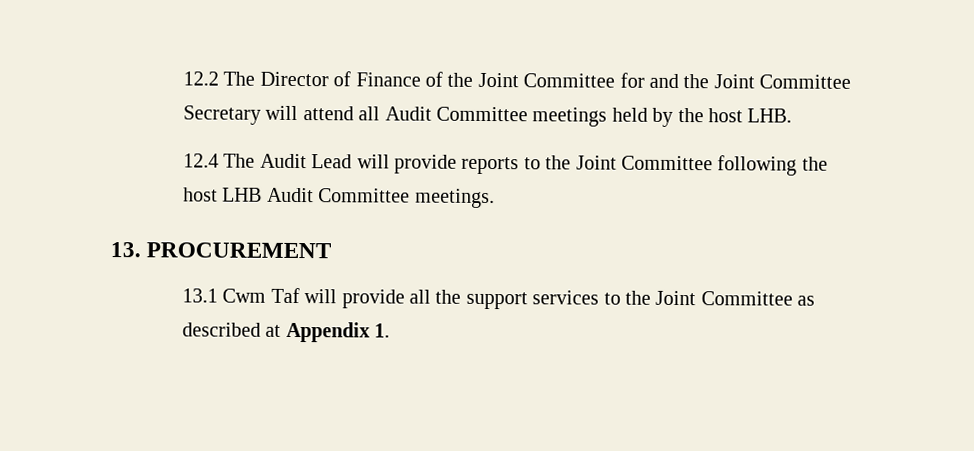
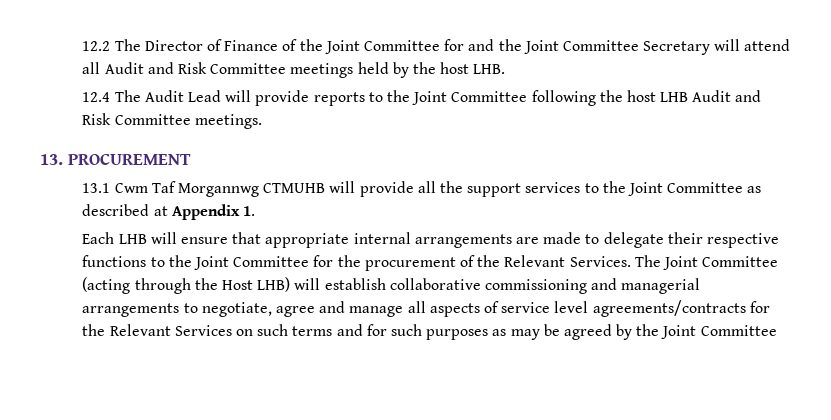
(432, 113) none -> [147,62,208,74] and Risk
(314, 195) none -> [735,90,762,102] [82,113,112,125] and Risk
(300, 295) none -> [178,183,326,197] Morgannwg CTMUHB
(391, 330) none -> [82,232,779,248] [82,255,779,271] [82,277,701,294] [82,300,770,317] [82,324,777,340] // Each LHB will ensure that appropriate internal arrangements are made to delegate their respective functions to the Joint Committee for the procurement of the Relevant Services. The Joint Committee (acting through the Host LHB) will establish collaborative commissioning and managerial arrangements to negotiate, agree and manage all aspects of service level agreements/contracts for the Relevant Services on such terms and for such purposes as may be agreed by the Joint Committee

